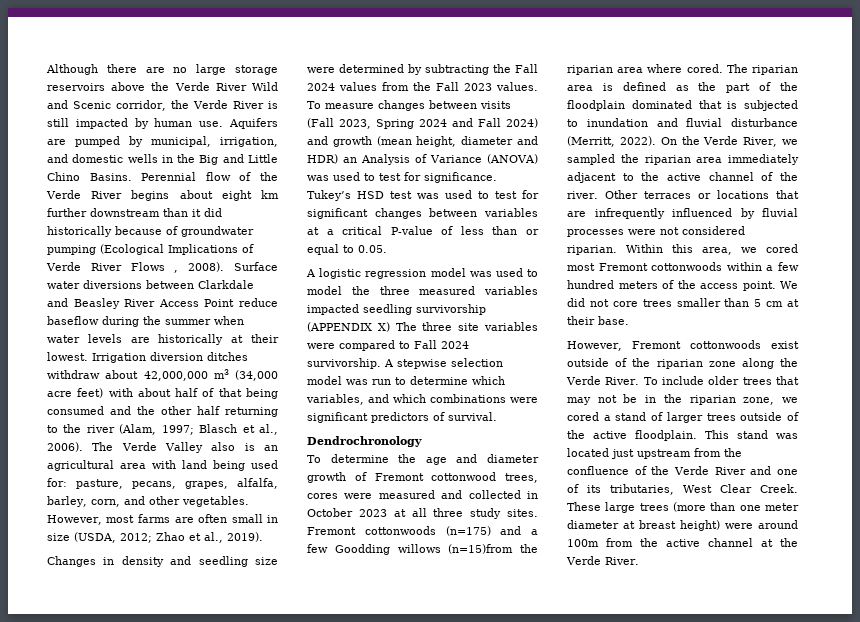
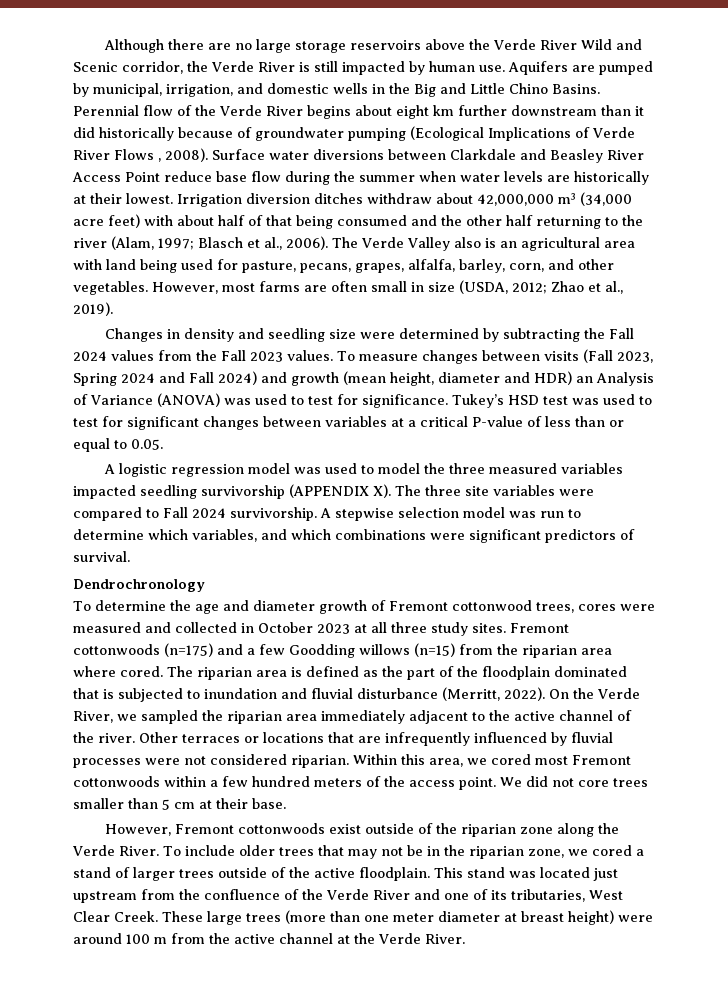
[47,316,99,325] baseflow -> [216,171,281,182] base flow
[47,478,67,487] for: -> [217,259,238,270] for
[377,322,390,332] X) -> [373,484,391,498] X).
[448,544,514,554] (n=15)from -> [414,643,493,657] (n=15) from
[567,539,599,547] 100m -> [126,934,167,944] 100 m

